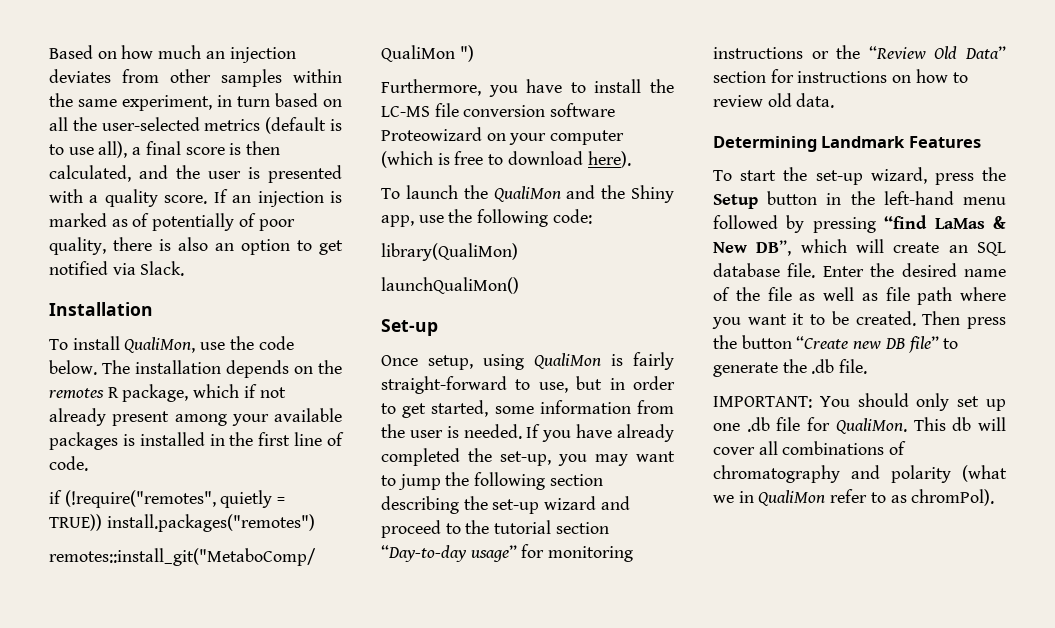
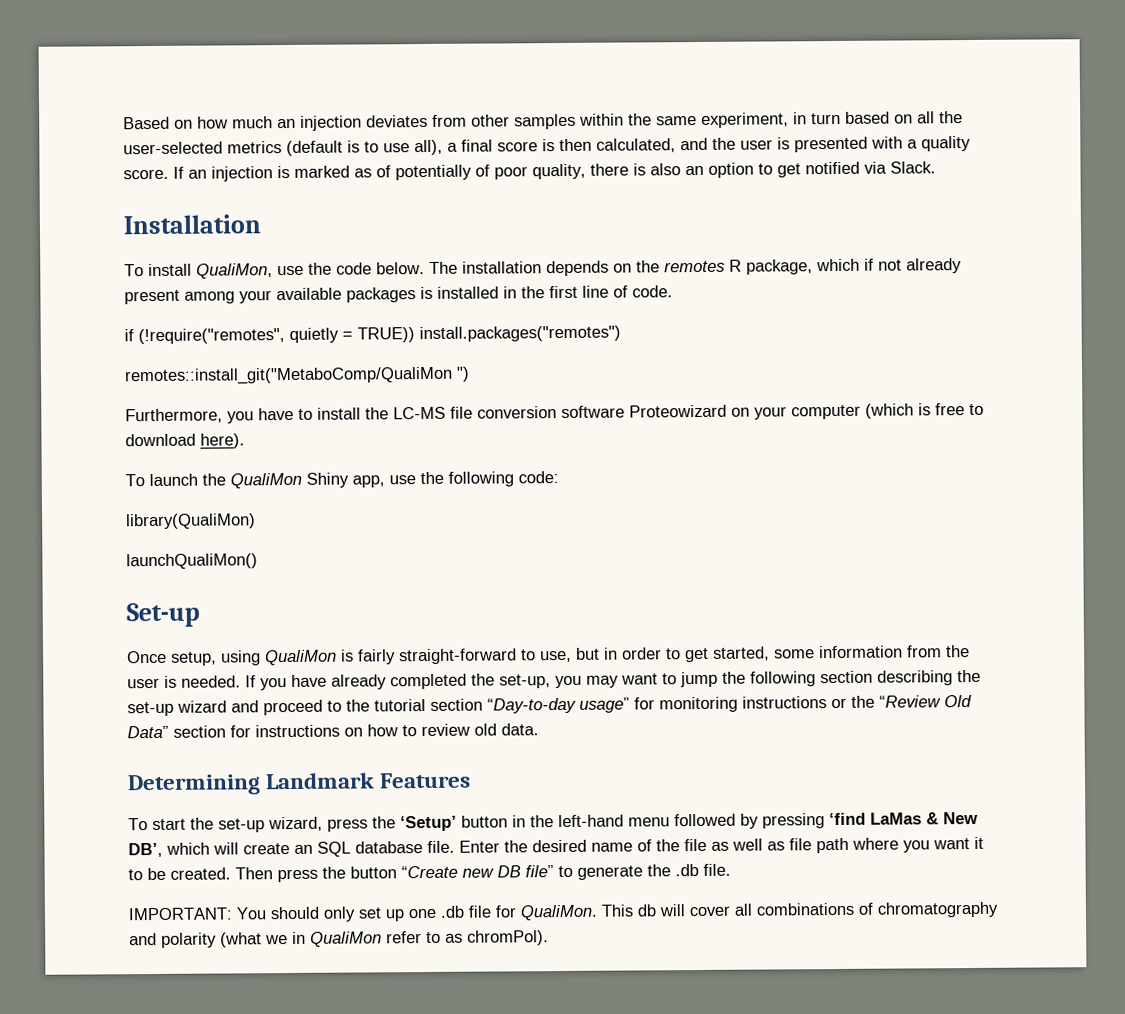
[566,185,626,199] and the -> (302, 480) none
[713,194,758,209] Setup -> [400,815,457,832] ‘Setup’
[884,215,928,229] “find -> [829,812,866,826] ‘find
[756,240,792,256] DB”, -> [128,842,163,858] DB’,

